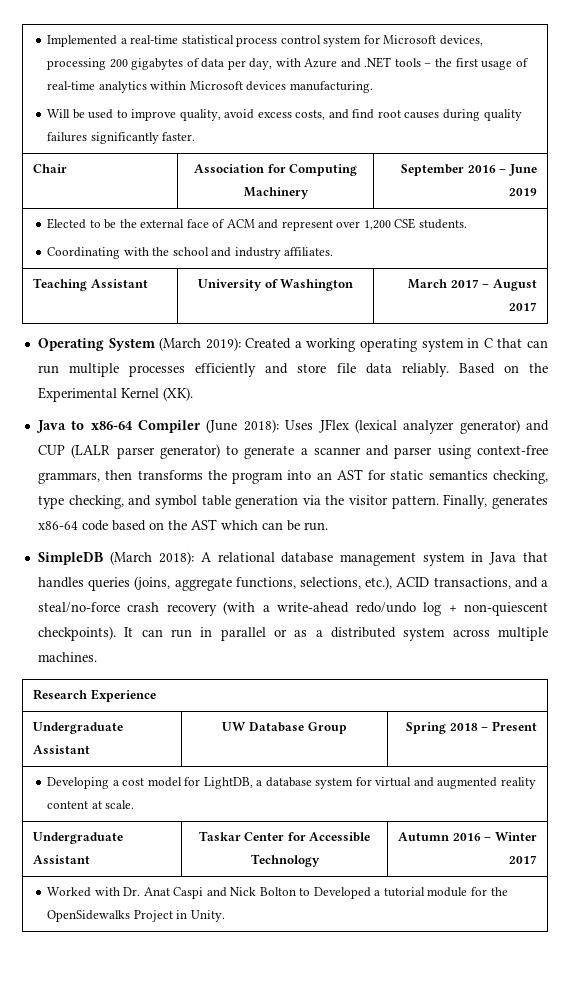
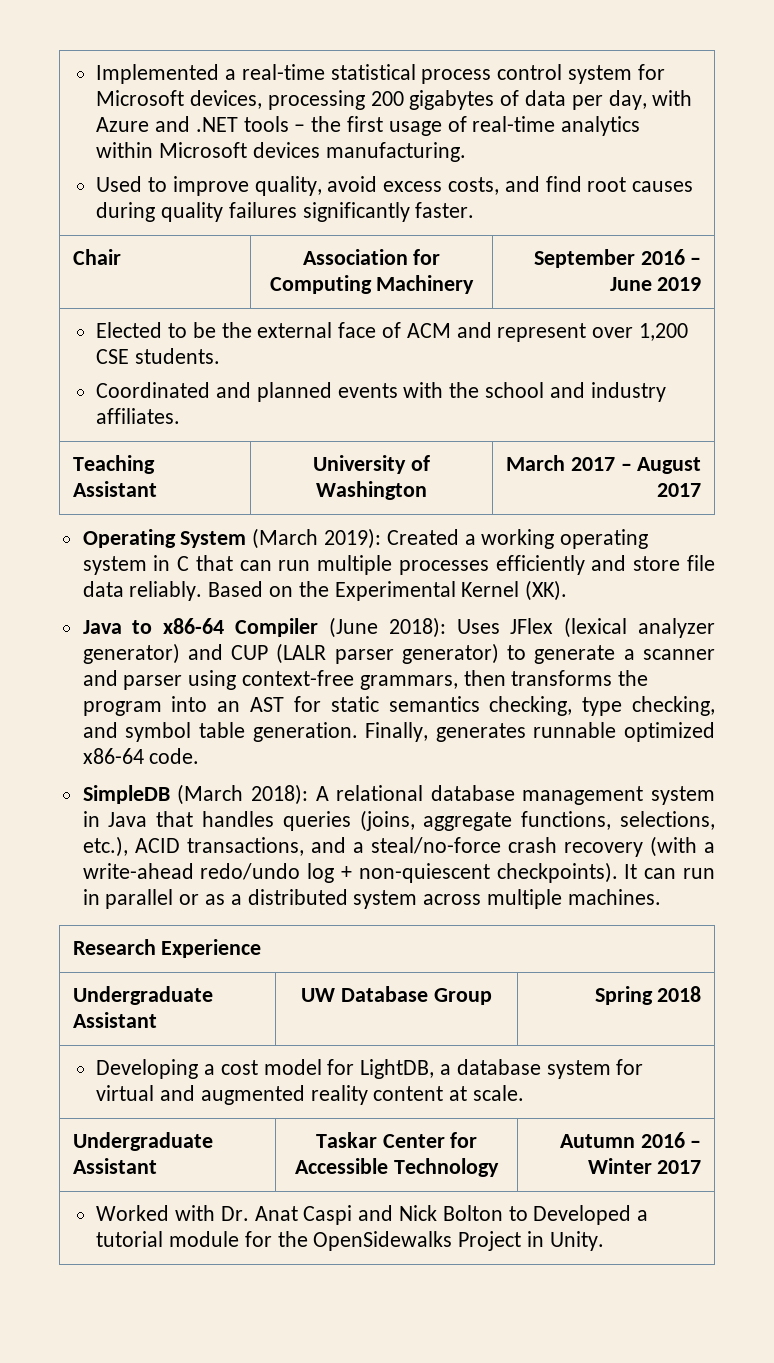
[47,109,114,119] Will be used -> [96,176,143,192] Used
[47,247,121,259] Coordinating -> [96,382,398,402] Coordinated and planned events
[235,494,548,509] [37,519,328,531] generation via the visitor pattern. Finally, generates x86-64 code based on the AST which can be run. -> [252,722,715,742] [82,748,200,764] generation. Finally, generates runnable optimized x86-64 code.
[481,721,537,731] – Present -> (702, 994) none

